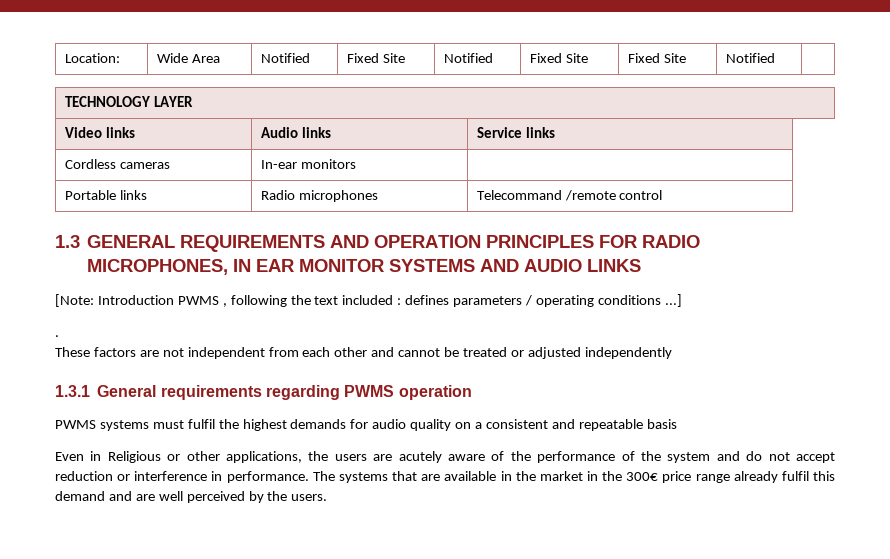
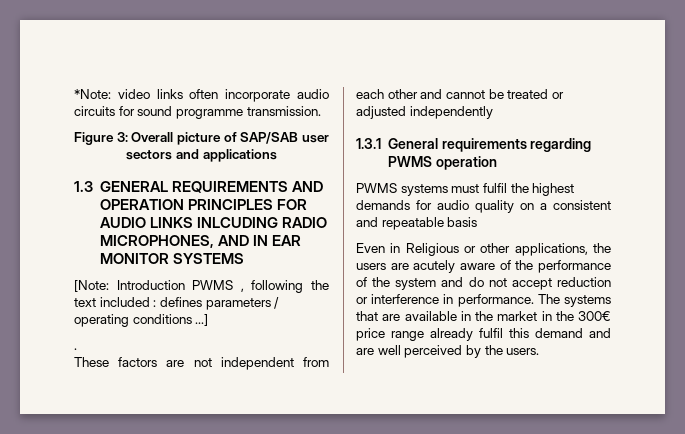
[64,53,120,63] [156,53,220,63] [260,53,310,63] [346,53,405,63] [443,53,493,63] [529,53,588,63] [627,53,686,63] [725,53,775,63] [64,96,193,107] [64,127,135,138] [260,127,331,138] [476,127,555,138] [64,159,170,169] [260,159,356,169] [64,190,147,200] [260,190,378,202] [476,190,663,201] Location: | Wide Area | Notified | Fixed Site | Notified | Fixed Site | Fixed Site | Notified | // TECHNOLOGY LAYER // Video links | Audio links | Service links // Cordless cameras | In-ear monitors | // Portable links | Radio microphones | Telecommand /remote control -> [74,89,329,102] [74,106,321,119] [74,132,329,145] [126,149,277,162] *Note: video links often incorporate audio circuits for sound programme transmission. // Figure 3: Overall picture of SAP/SAB user sectors and applications
(638, 241) none -> [99,217,278,228] AUDIO LINKS INLCUDING
(229, 267) none -> [217,235,249,246] AND
[480,259,642,272] AND AUDIO LINKS -> (244, 258) none

